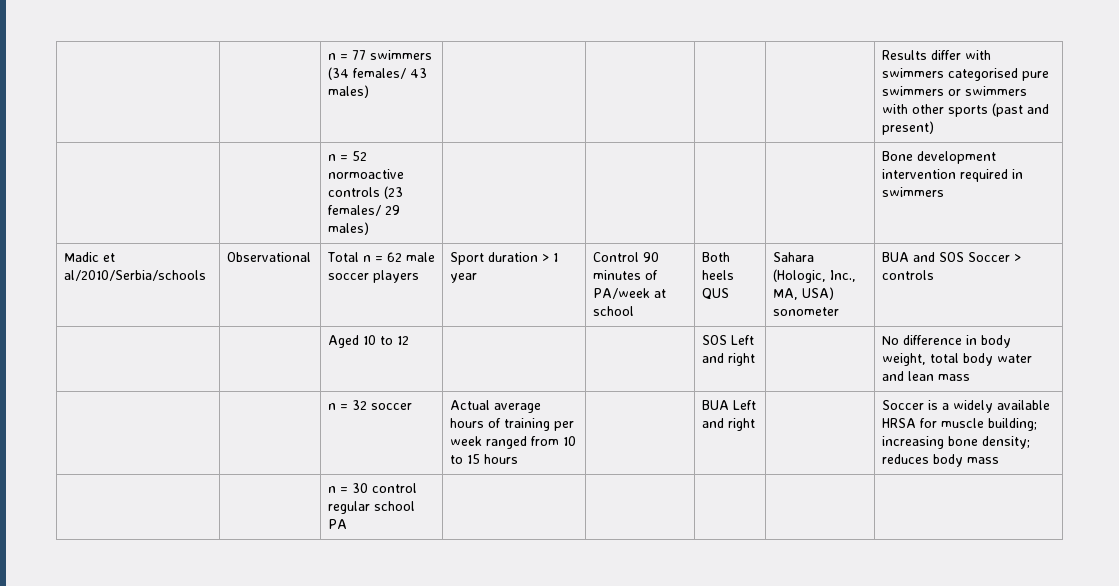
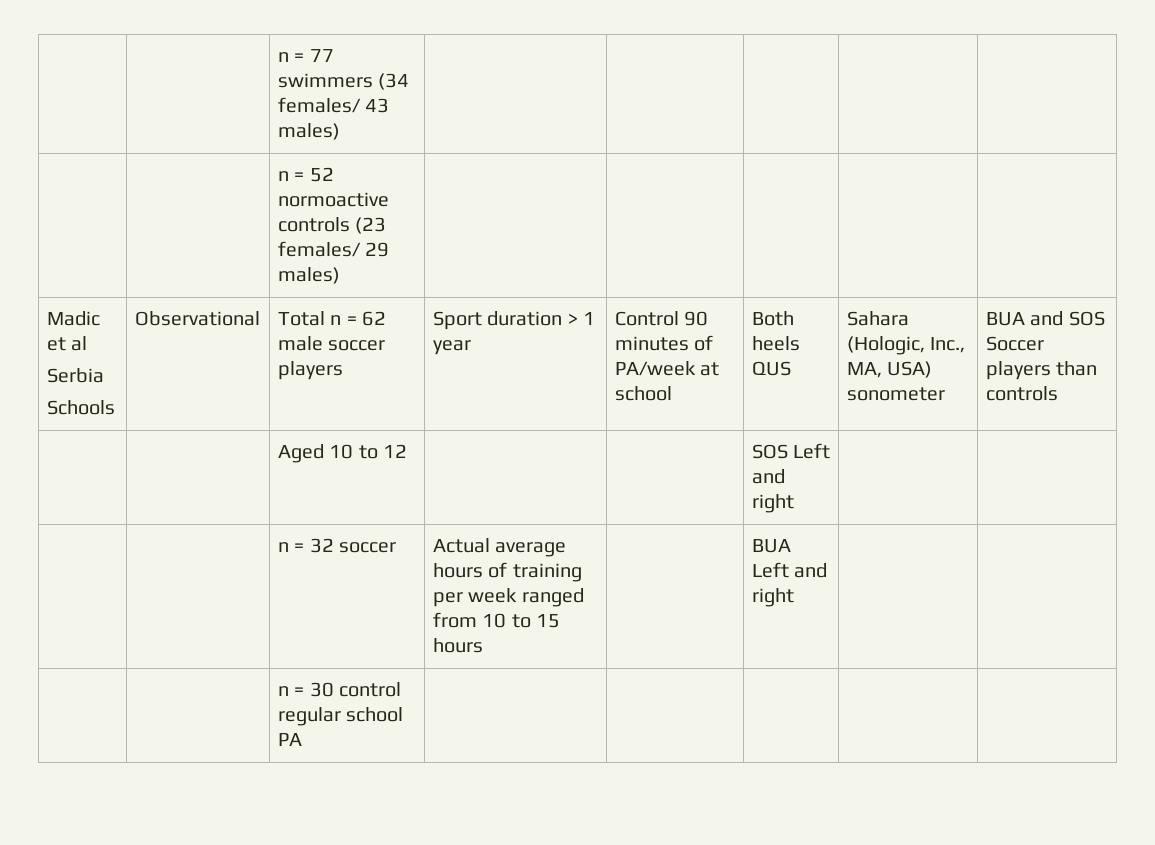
[881,50,991,60] [881,68,1049,81] [881,86,1027,96] [881,103,1049,117] [881,121,934,135] Results differ with swimmers categorised pure swimmers or swimmers with other sports (past and present) -> (340, 131) none
[881,151,996,164] [881,169,1023,182] [881,187,944,197] Bone development intervention required in swimmers -> (340, 275) none
[63,270,206,281] al/2010/Serbia/schools -> [71,336,88,351] [46,368,104,383] [46,400,115,415] al // Serbia // Schools
[1013,254,1021,262] > -> [985,361,1098,380] players than
[881,335,1011,348] [881,353,1032,366] [881,371,970,381] No difference in body weight, total body water and lean mass -> (794, 503) none
[881,400,1050,413] [881,418,1037,431] [881,436,1030,449] [881,454,999,467] Soccer is a widely available HRSA for muscle building; increasing bone density; reduces body mass -> (794, 597) none

